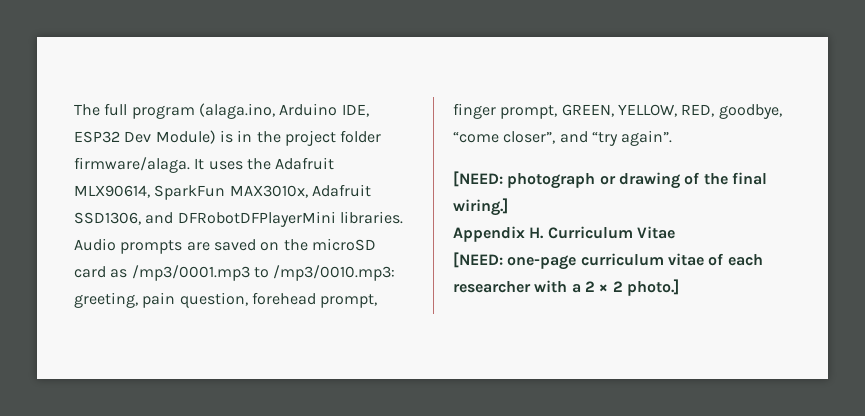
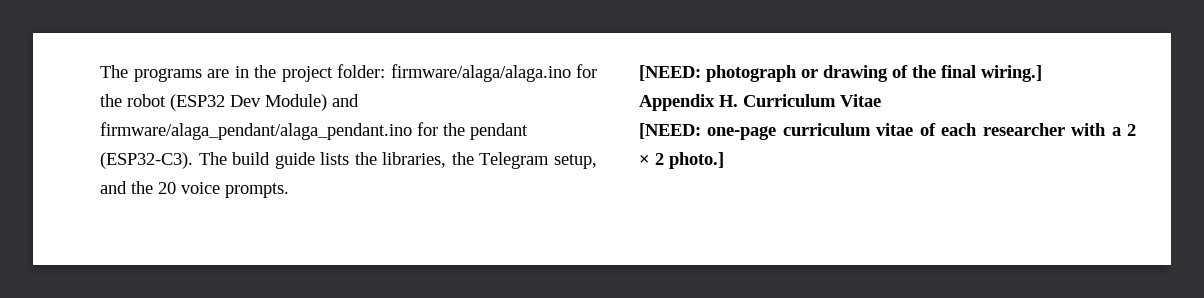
[74,103,369,119] [74,130,382,146] [74,157,335,173] [74,184,371,200] [74,211,403,227] [74,238,376,254] [74,265,396,281] [74,292,378,308] [453,103,782,119] [453,130,673,146] The full program (alaga.ino, Arduino IDE, ESP32 Dev Module) is in the project folder firmware/alaga. It uses the Adafruit MLX90614, SparkFun MAX3010x, Adafruit SSD1306, and DFRobotDFPlayerMini libraries. Audio prompts are saved on the microSD card as /mp3/0001.mp3 to /mp3/0010.mp3: greeting, pain question, forehead prompt, finger prompt, GREEN, YELLOW, RED, goodbye, “come closer”, and “try again”. -> [100,64,597,82] [100,94,359,111] [100,122,528,140] [100,152,597,169] [100,181,289,198] The programs are in the project folder: firmware/alaga/alaga.ino for the robot (ESP32 Dev Module) and firmware/alaga_pendant/alaga_pendant.ino for the pendant (ESP32-C3). The build guide lists the libraries, the Telegram setup, and the 20 voice prompts.

